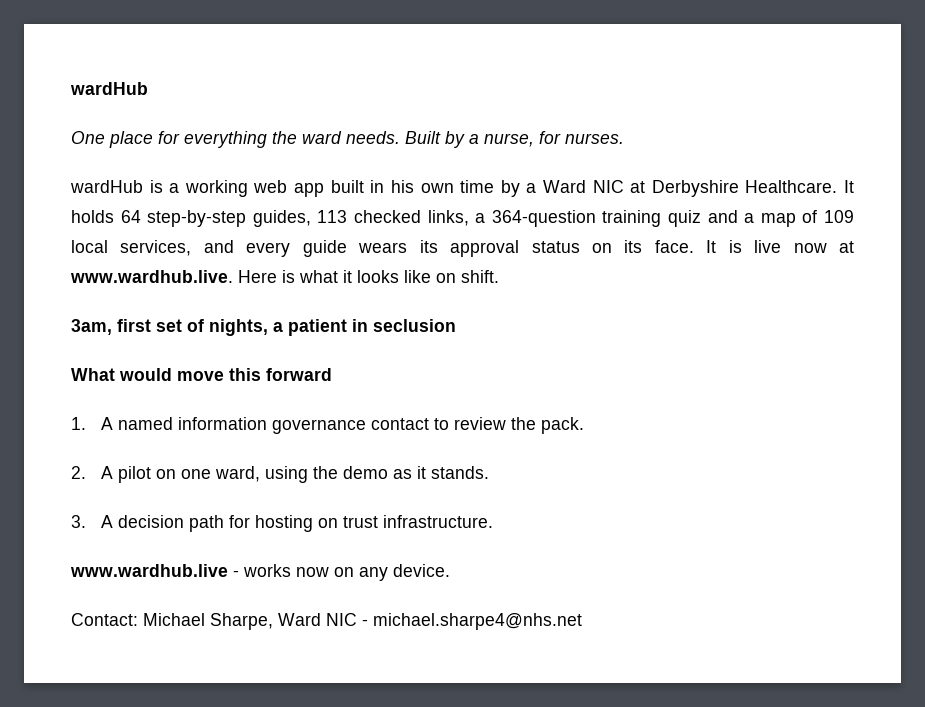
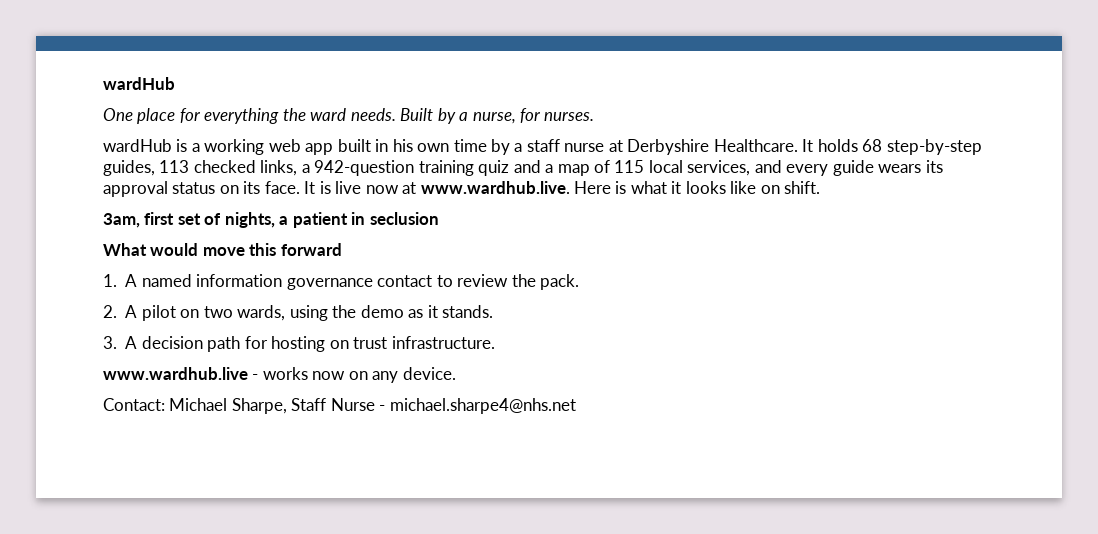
[542,180,624,193] Ward NIC -> [526,139,605,152] staff nurse
[120,210,141,223] 64 -> [862,139,883,152] 68
[491,210,596,227] 364-question -> [314,160,415,176] 942-question
[824,210,855,223] 109 -> [614,160,645,173] 115
[181,466,261,482] one ward, -> [203,305,286,321] two wards,
[278,613,357,626] Ward NIC -> [291,398,375,411] Staff Nurse

